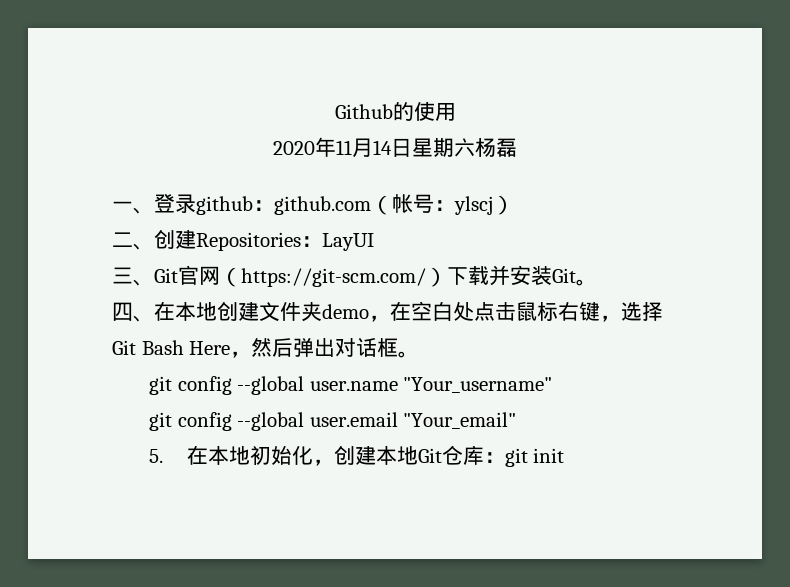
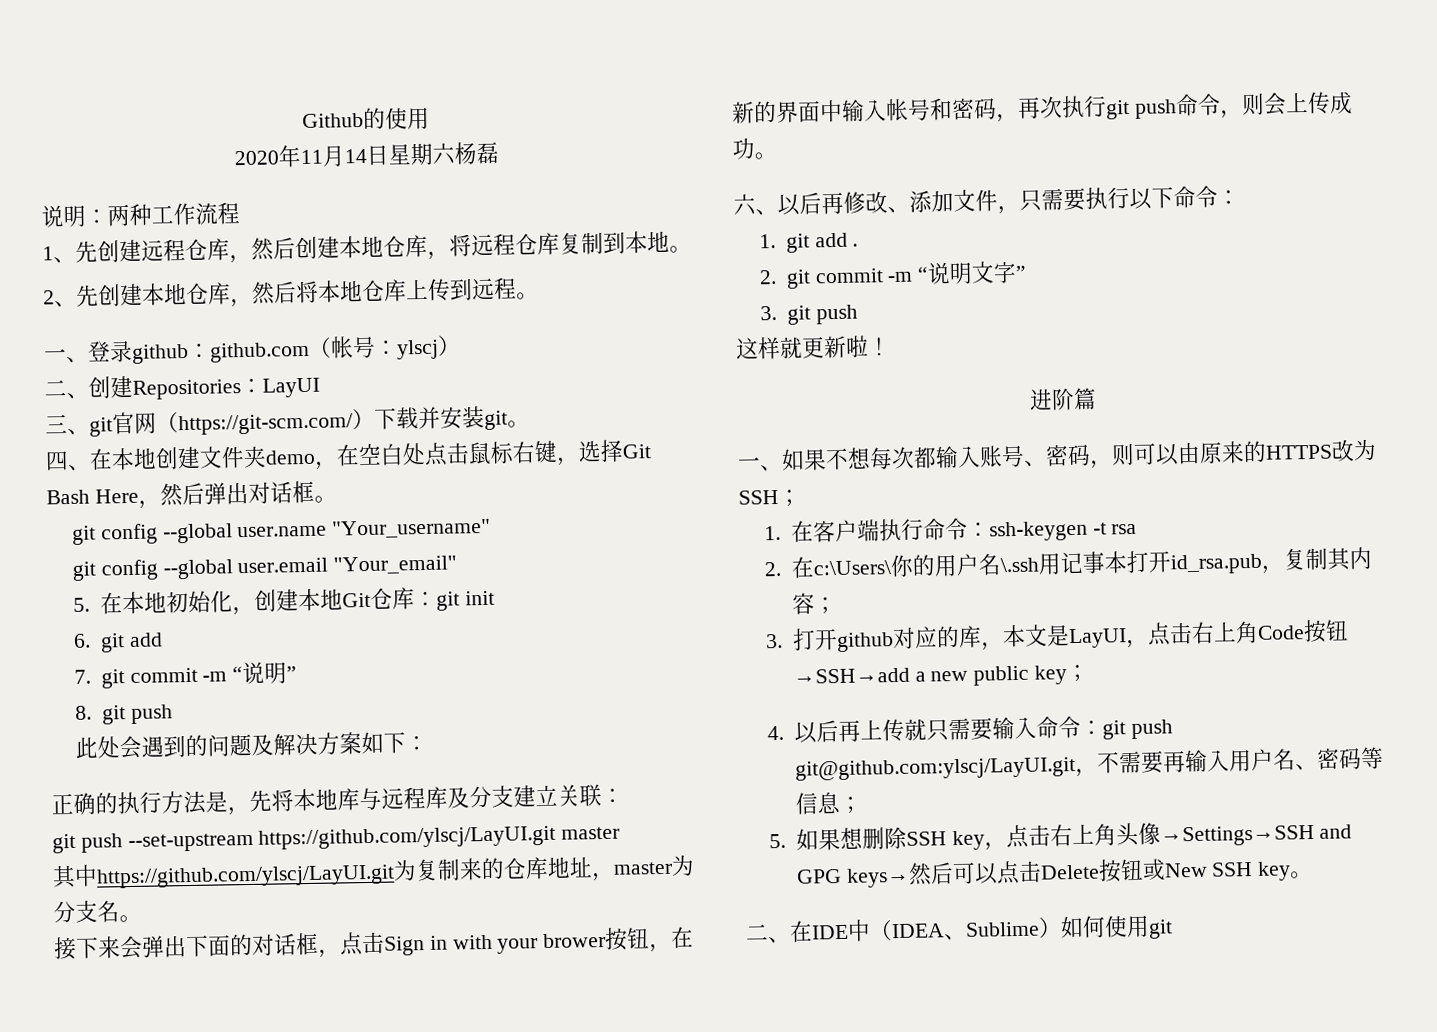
(517, 147) none -> [41,202,240,228] [42,230,692,264] [43,277,539,308] // 说明：两种工作流程 // 1、先创建远程仓库，然后创建本地仓库，将远程仓库复制到本地。 // 2、先创建本地仓库，然后将本地仓库上传到远程。
[154,268,178,283] Git -> [89,417,113,437] git
[552,268,576,283] Git -> [484,410,508,430] git
(565, 455) none -> [72,632,163,653] [73,661,298,689] [74,704,173,725] [74,731,428,760] [51,784,624,816] [52,825,621,854] [52,854,695,889] [53,900,142,924] [54,926,695,960] [731,91,1353,124] [732,137,777,160] [733,185,1240,216] [758,232,859,253] [758,260,1028,289] [759,304,858,325] [735,335,891,360] [1028,387,1097,411] [738,438,1377,472] [738,489,801,506] [763,517,1138,543] [763,546,1372,579] [791,592,837,615] [765,619,1349,653] [792,664,1089,686] [766,715,1173,744] [794,746,1384,781] [794,791,863,815] [768,822,1353,851] [795,858,1314,888] [745,915,1173,944] // 6. git add // 7. git commit -m “说明” // 8. git push // 此处会遇到的问题及解决方案如下： // 正确的执行方法是，先将本地库与远程库及分支建立关联： // git push --set-upstream https://github.com/ylscj/LayUI.git master // 其中https://github.com/ylscj/LayUI.git为复制来的仓库地址，master为分支名。 // 接下来会弹出下面的对话框，点击Sign in with your brower按钮，在新的界面中输入帐号和密码，再次执行git push命令，则会上传成功。 // 六、以后再修改、添加文件，只需要执行以下命令： // 1. git add . // 2. git commit -m “说明文字” // 3. git push // 这样就更新啦！ // 进阶篇 // 一、如果不想每次都输入账号、密码，则可以由原来的HTTPS改为SSH； // 1.在客户端执行命令：ssh-keygen -t rsa // 2.在c:\Users\你的用户名\.ssh用记事本打开id_rsa.pub，复制其内容； // 3.打开github对应的库，本文是LayUI，点击右上角Code按钮→SSH→add a new public key； // 4.以后再上传就只需要输入命令：git push git@github.com:ylscj/LayUI.git，不需要再输入用户名、密码等信息； // 5.如果想删除SSH key，点击右上角头像→Settings→SSH and GPG keys→然后可以点击Delete按钮或New SSH key。 // 二、在IDE中（IDEA、Sublime）如何使用git

